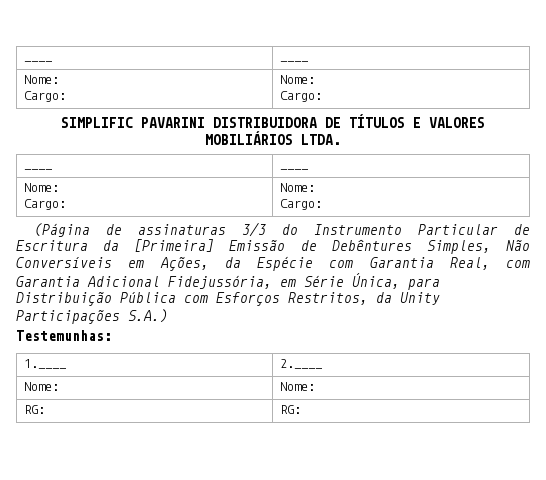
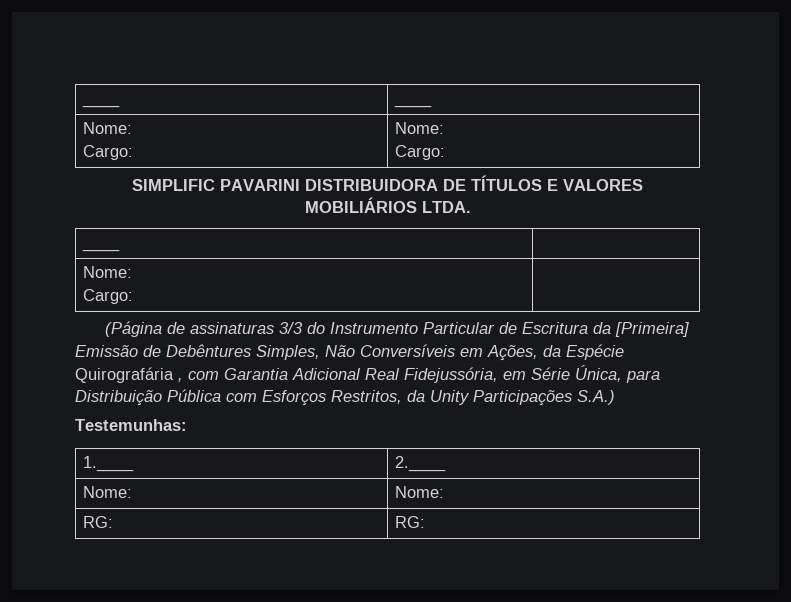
[279,169,308,170] [23,183,59,192] [23,199,66,210] [279,183,315,192] [279,199,322,210] ____ // Nome: // Cargo: | Nome: // Cargo: -> [83,266,133,278] [83,289,134,304] // Nome: // Cargo: |
[329,257,490,270] com Garantia Real, -> [75,367,183,383] Quirografária ,
(160, 281) none -> [365,368,400,380] Real

